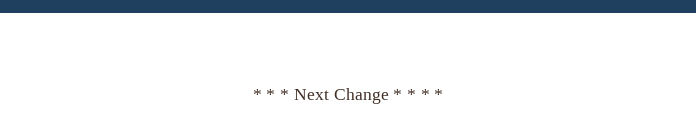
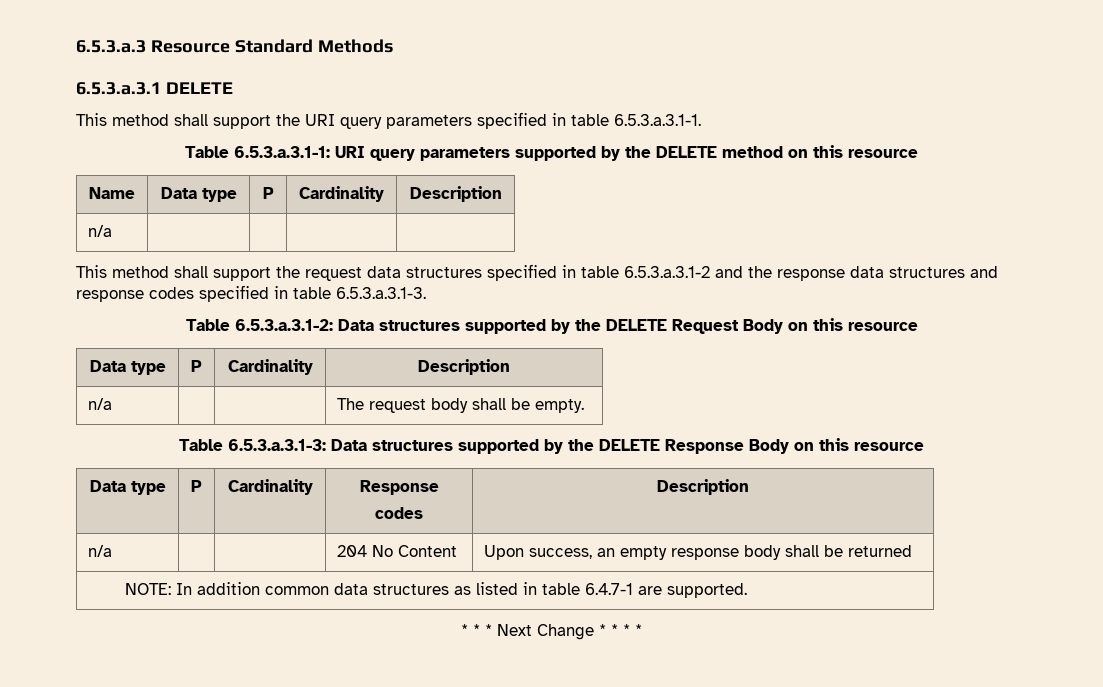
(252, 94) none -> [76,39,393,53] [76,82,233,95] [76,112,701,129] [185,145,918,161] [89,187,135,199] [160,187,237,202] [262,187,274,199] [299,186,384,202] [409,186,502,202] [88,225,113,237] [76,264,998,281] [76,285,426,302] [185,318,918,334] [89,360,166,375] [191,360,202,372] [227,359,313,375] [418,359,510,375] [88,398,113,410] [337,398,585,413] [179,438,924,454] [89,480,166,495] [191,480,202,492] [227,479,313,495] [359,480,439,495] [375,507,423,519] [657,479,749,495] [88,545,113,557] [337,545,458,557] [484,545,913,560] [125,582,748,598] 6.5.3.a.3 Resource Standard Methods // 6.5.3.a.3.1 DELETE // This method shall support the URI query parameters specified in table 6.5.3.a.3.1-1. // Table 6.5.3.a.3.1-1: URI query parameters supported by the DELETE method on this resource // Name | Data type | P | Cardinality | Description // n/a | | | | // This method shall support the request data structures specified in table 6.5.3.a.3.1-2 and the response data structures and response codes specified in table 6.5.3.a.3.1-3. // Table 6.5.3.a.3.1-2: Data structures supported by the DELETE Request Body on this resource // Data type | P | Cardinality | Description // n/a | | | The request body shall be empty. // Table 6.5.3.a.3.1-3: Data structures supported by the DELETE Response Body on this resource // Data type | P | Cardinality | Response // codes | Description // n/a | | | 204 No Content | Upon success, an empty response body shall be returned // NOTE: In addition common data structures as listed in table 6.4.7-1 are supported. //

